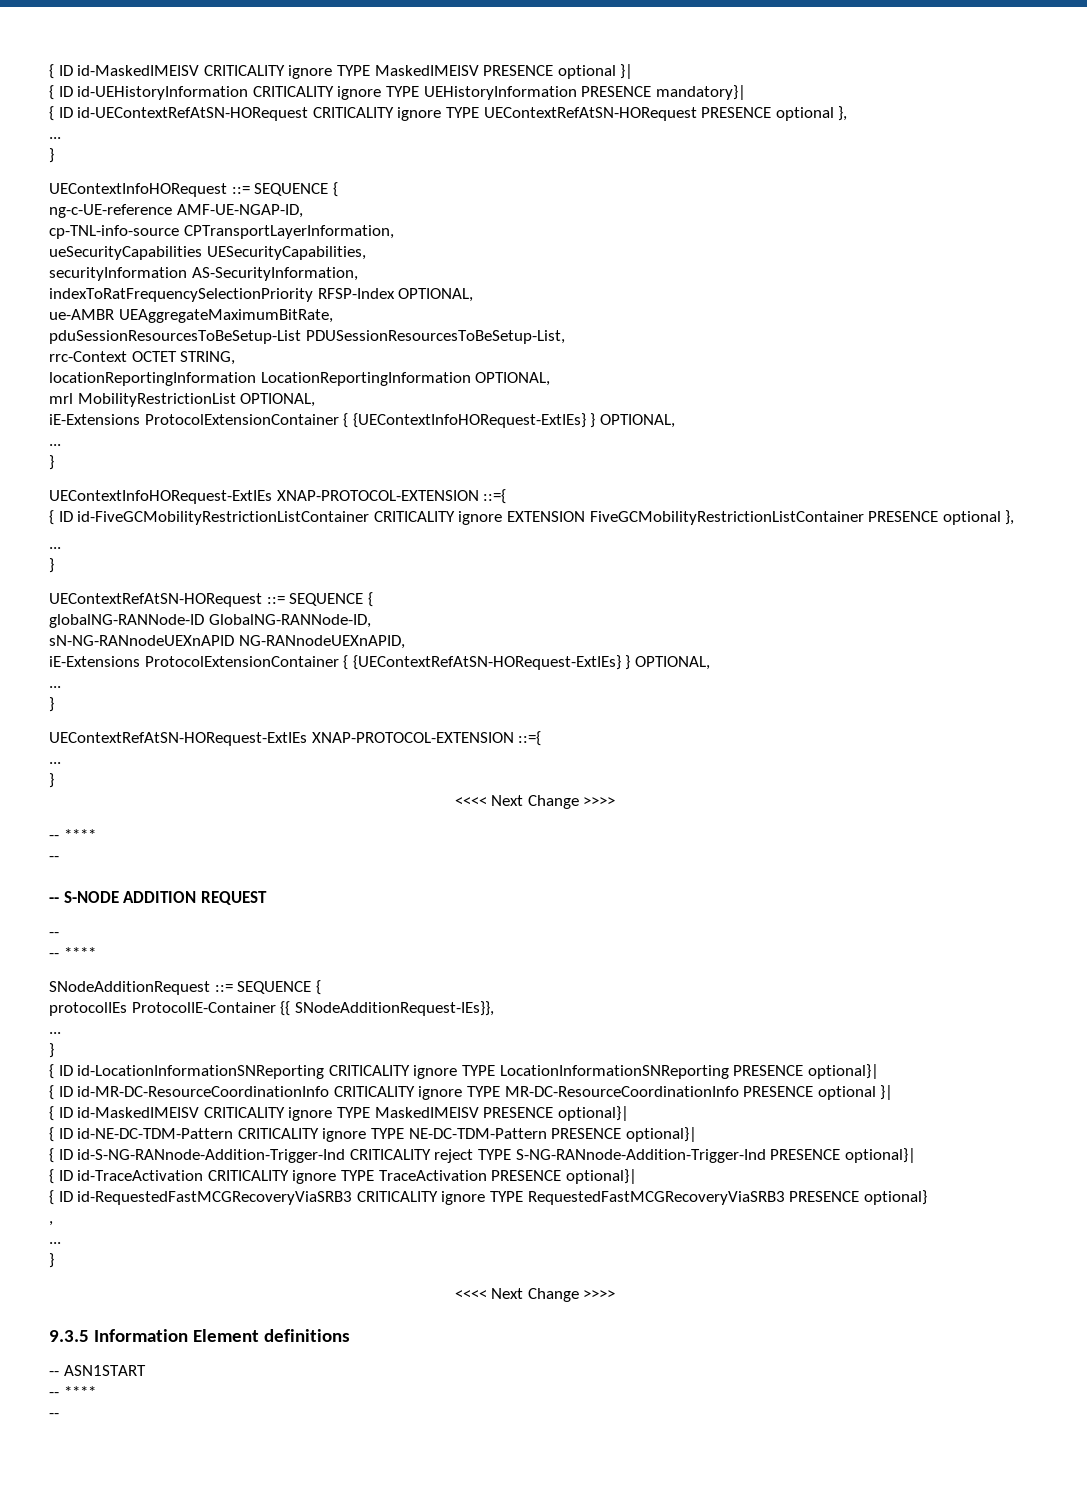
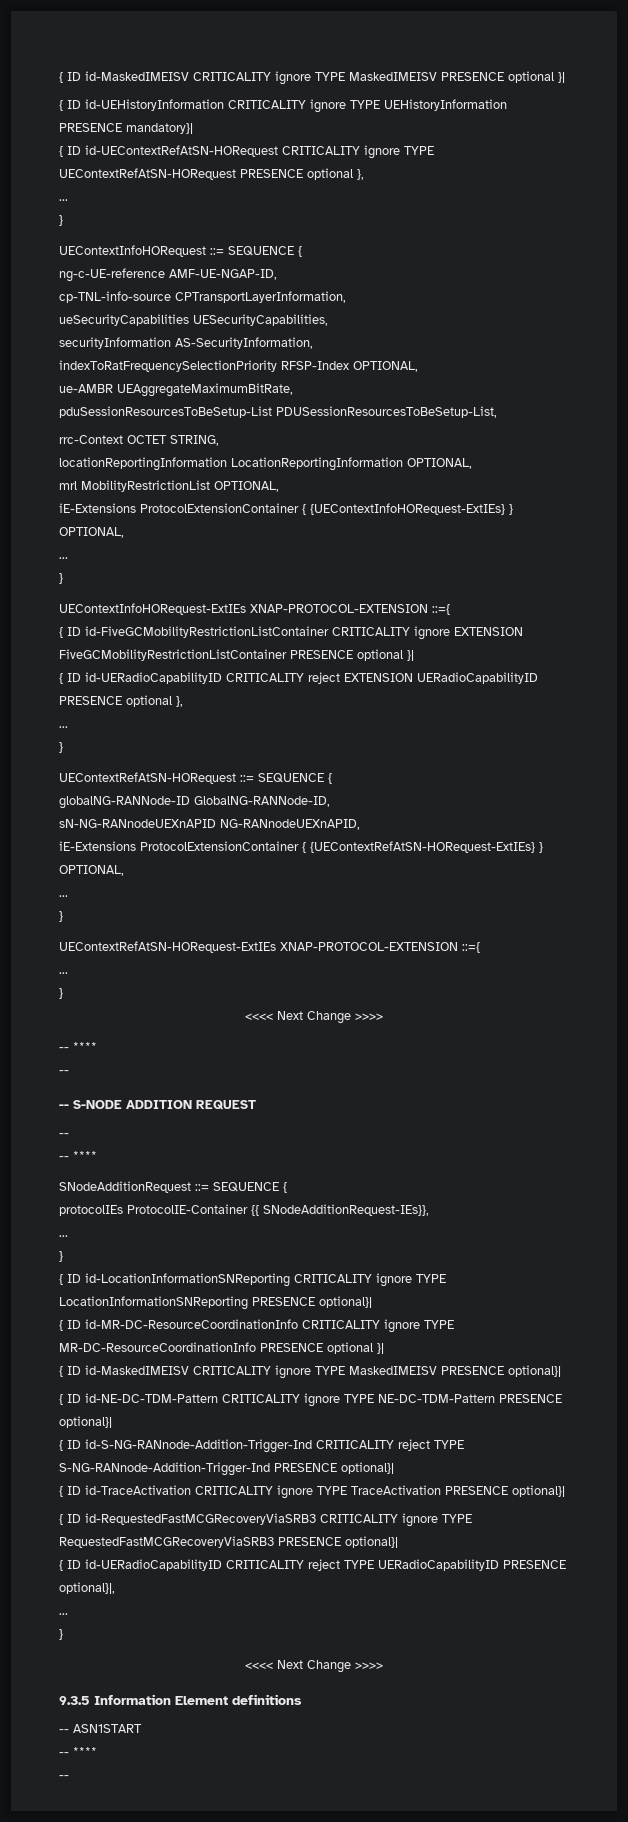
(1001, 518) none -> [407,650,414,661] [59,672,538,684] [59,695,172,707] }| // { ID id-UERadioCapabilityID CRITICALITY reject EXTENSION UERadioCapabilityID PRESENCE optional
[863,1190,927,1205] [49,1221,53,1226] optional} // , -> [345,1536,398,1548] [59,1559,566,1571] [59,1582,115,1594] optional}| // { ID id-UERadioCapabilityID CRITICALITY reject TYPE UERadioCapabilityID PRESENCE optional}|,

